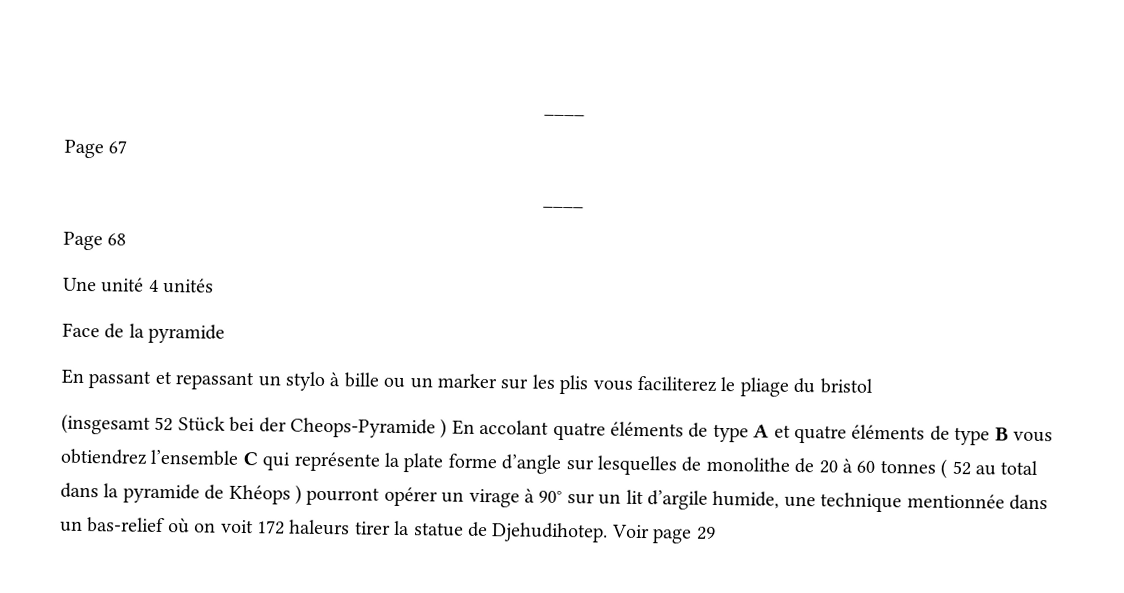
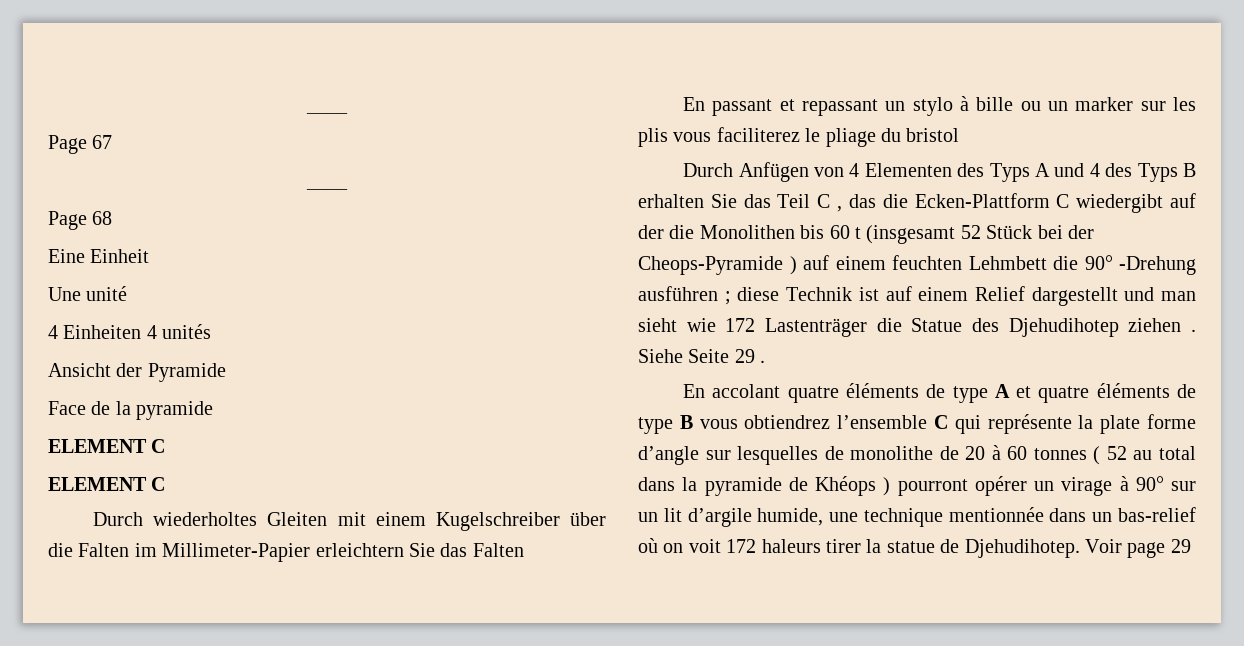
(127, 239) none -> [48,249,150,263] // Eine Einheit
(145, 285) none -> [48,325,142,339] // 4 Einheiten
(215, 285) none -> [48,363,226,382] // Ansicht der Pyramide
(226, 333) none -> [48,439,166,453] [48,477,166,491] [93,512,606,531] [48,543,524,562] // ELEMENT C // ELEMENT C // Durch wiederholtes Gleiten mit einem Kugelschreiber über die Falten im Millimeter-Papier erleichtern Sie das Falten
(873, 386) none -> [683,162,1196,182] [638,193,1196,213] [638,225,861,239] Durch Anfügen von 4 Elementen des Typs A und 4 des Typs B erhalten Sie das Teil C , das die Ecken-Plattform C wiedergibt auf der die Monolithen bis 60 t
(448, 428) none -> [803,255,1196,275] [638,286,1196,306] [638,318,1196,337] [638,349,766,363] auf einem feuchten Lehmbett die 90° -Drehung ausführen ; diese Technik ist auf einem Relief dargestellt und man sieht wie 172 Lastenträger die Statue des Djehudihotep ziehen . Siehe Seite 29 . //

